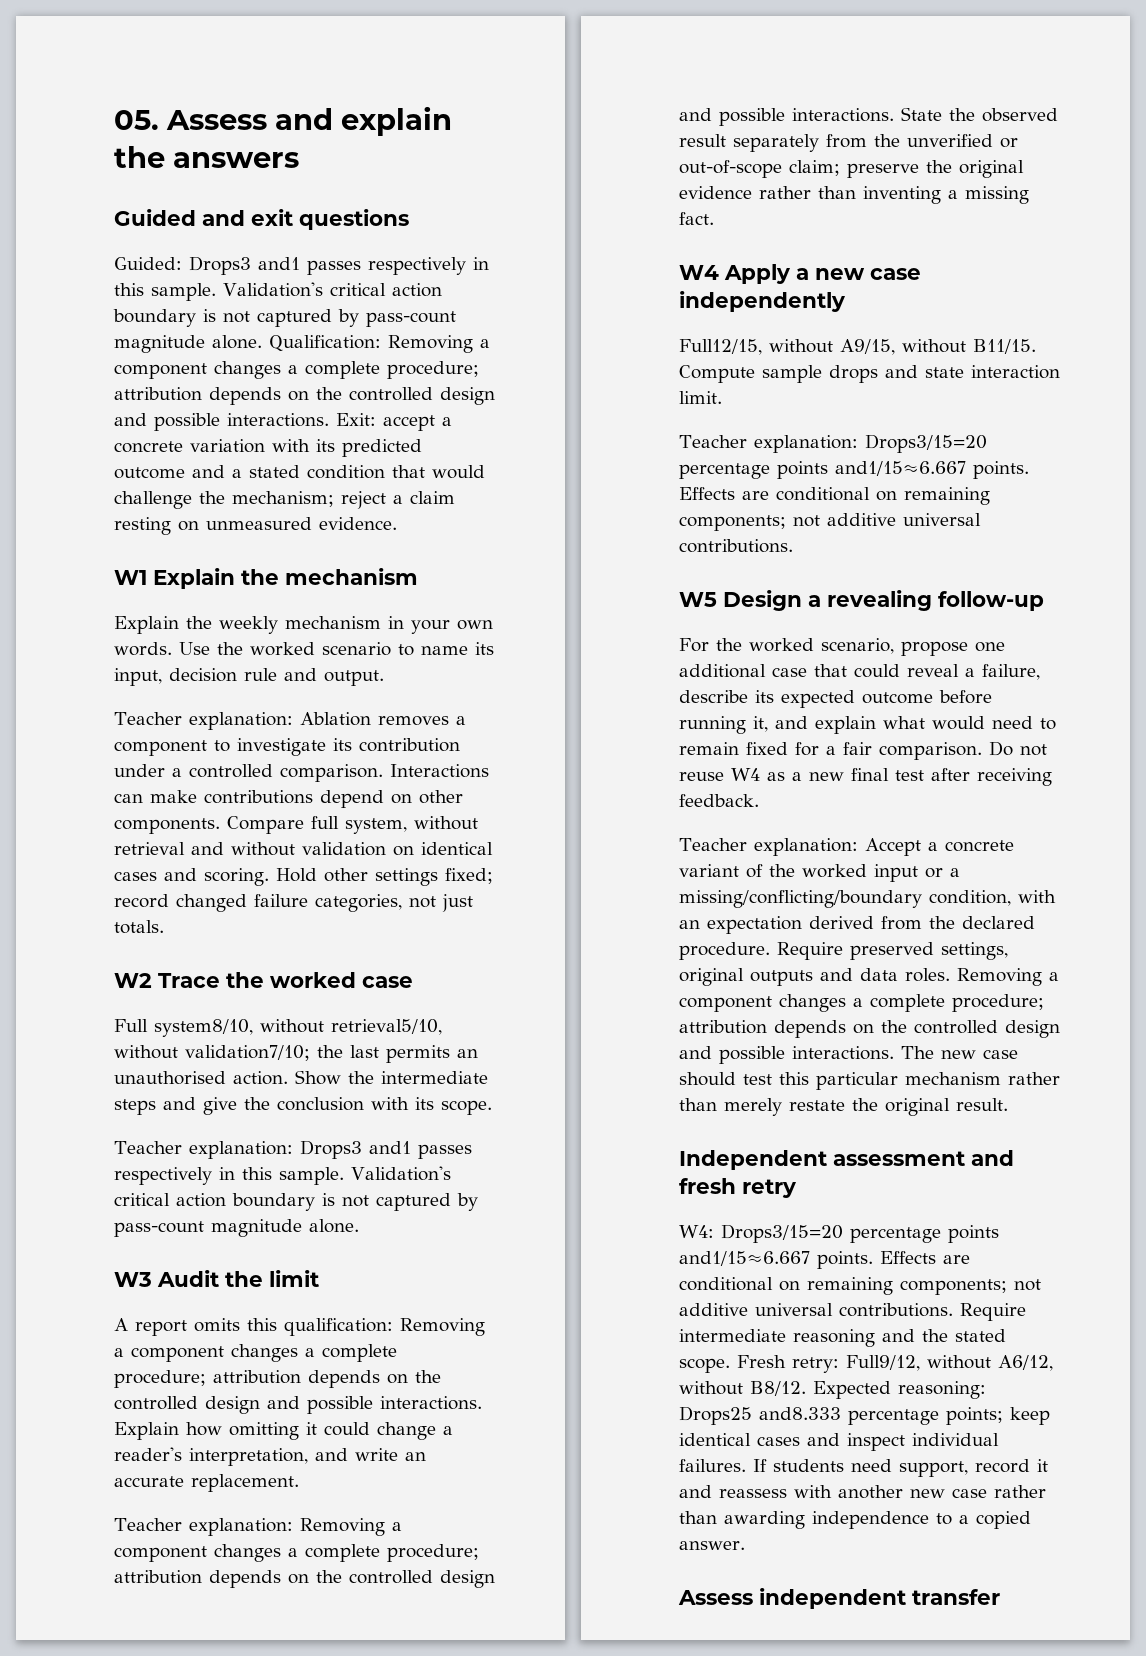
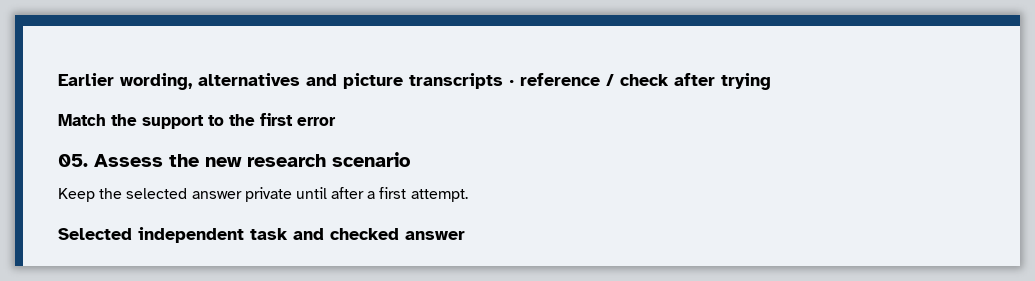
[114,106,452,136] [114,146,299,168] [114,209,409,230] [114,256,489,275] [114,282,442,301] [113,309,456,327] [114,335,490,353] [114,361,479,379] [114,387,495,405] [114,413,452,431] [114,439,422,457] [114,465,485,479] [114,491,455,509] [114,517,397,535] [114,568,418,589] [114,616,493,634] [114,642,494,656] [114,668,384,686] [114,712,466,730] [114,738,460,756] [114,764,489,782] [114,790,463,808] [114,816,478,834] [114,842,493,856] [114,868,493,886] [114,894,473,912] [114,920,164,934] [114,972,413,988] [114,1019,442,1037] [114,1045,478,1063] [114,1070,488,1085] [114,1097,492,1115] [114,1140,472,1159] [114,1166,451,1185] [114,1193,478,1211] [114,1219,359,1237] [114,1270,319,1287] [114,1318,485,1336] [114,1344,397,1362] [114,1370,441,1388] [114,1396,482,1414] [114,1422,453,1440] [114,1447,426,1466] [114,1474,299,1492] [114,1518,402,1536] [114,1544,479,1562] [114,1570,495,1588] [679,107,1058,126] [679,134,1018,152] [679,160,1024,178] [679,186,1029,204] [679,212,714,225] [679,264,921,284] [679,291,846,312] [679,339,1036,355] [679,365,1060,383] [679,391,722,404] [679,434,987,453] [679,461,1029,479] [679,487,990,505] [679,513,981,531] [679,539,793,553] [679,590,1044,611] [679,638,1005,656] [679,664,1040,680] [679,690,992,708] [679,716,1056,734] [679,741,1047,760] [679,768,1052,786] [679,794,759,807] [679,838,1014,856] [679,864,960,882] [679,890,1056,908] [679,916,1035,934] [679,942,1008,960] [679,968,1059,986] [679,994,1044,1012] [679,1020,1060,1038] [679,1046,1018,1064] [679,1072,1060,1090] [679,1098,1008,1116] [679,1150,1014,1170] [679,1178,797,1198] [679,1224,999,1243] [679,1251,970,1269] [679,1277,1041,1295] [679,1303,1026,1321] [679,1329,1006,1347] [679,1355,1053,1373] [679,1381,986,1399] [679,1406,1050,1425] [679,1433,999,1451] [679,1459,1048,1477] [679,1485,1046,1499] [679,1511,1031,1529] [679,1541,745,1550] [678,1588,1000,1609] 05. Assess and explain the answers // Guided and exit questions // Guided: Drops3 and1 passes respectively in this sample. Validation's critical action boundary is not captured by pass-count magnitude alone. Qualification: Removing a component changes a complete procedure; attribution depends on the controlled design and possible interactions. Exit: accept a concrete variation with its predicted outcome and a stated condition that would challenge the mechanism; reject a claim resting on unmeasured evidence. // W1 Explain the mechanism // Explain the weekly mechanism in your own words. Use the worked scenario to name its input, decision rule and output. // Teacher explanation: Ablation removes a component to investigate its contribution under a controlled comparison. Interactions can make contributions depend on other components. Compare full system, without retrieval and without validation on identical cases and scoring. Hold other settings fixed; record changed failure categories, not just totals. // W2 Trace the worked case // Full system8/10, without retrieval5/10, without validation7/10; the last permits an unauthorised action. Show the intermediate steps and give the conclusion with its scope. // Teacher explanation: Drops3 and1 passes respectively in this sample. Validation's critical action boundary is not captured by pass-count magnitude alone. // W3 Audit the limit // A report omits this qualification: Removing a component changes a complete procedure; attribution depends on the controlled design and possible interactions. Explain how omitting it could change a reader's interpretation, and write an accurate replacement. // Teacher explanation: Removing a component changes a complete procedure; attribution depends on the controlled design and possible interactions. State the observed result separately from the unverified or out-of-scope claim; preserve the original evidence rather than inventing a missing fact. // W4 Apply a new case independently // Full12/15, without A9/15, without B11/15. Compute sample drops and state interaction limit. // Teacher explanation: Drops3/15=20 percentage points and1/15≈6.667 points. Effects are conditional on remaining components; not additive universal contributions. // W5 Design a revealing follow-up // For the worked scenario, propose one additional case that could reveal a failure, describe its expected outcome before running it, and explain what would need to remain fixed for a fair comparison. Do not reuse W4 as a new final test after receiving feedback. // Teacher explanation: Accept a concrete variant of the worked input or a missing/conflicting/boundary condition, with an expectation derived from the declared procedure. Require preserved settings, original outputs and data roles. Removing a component changes a complete procedure; attribution depends on the controlled design and possible interactions. The new case should test this particular mechanism rather than merely restate the original result. // Independent assessment and fresh retry // W4: Drops3/15=20 percentage points and1/15≈6.667 points. Effects are conditional on remaining components; not additive universal contributions. Require intermediate reasoning and the stated scope. Fresh retry: Full9/12, without A6/12, without B8/12. Expected reasoning: Drops25 and8.333 percentage points; keep identical cases and inspect individual failures. If students need support, record it and reassess with another new case rather than awarding independence to a copied answer. // Assess independent transfer -> [58,73,771,90] [58,113,336,129] [58,152,410,167] [58,187,468,202] [58,227,465,243] Earlier wording, alternatives and picture transcripts · reference / check after trying // Match the support to the first error // 05. Assess the new research scenario // Keep the selected answer private until after a first attempt. // Selected independent task and checked answer

